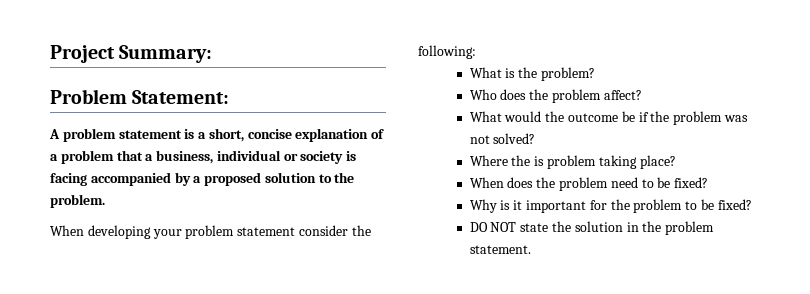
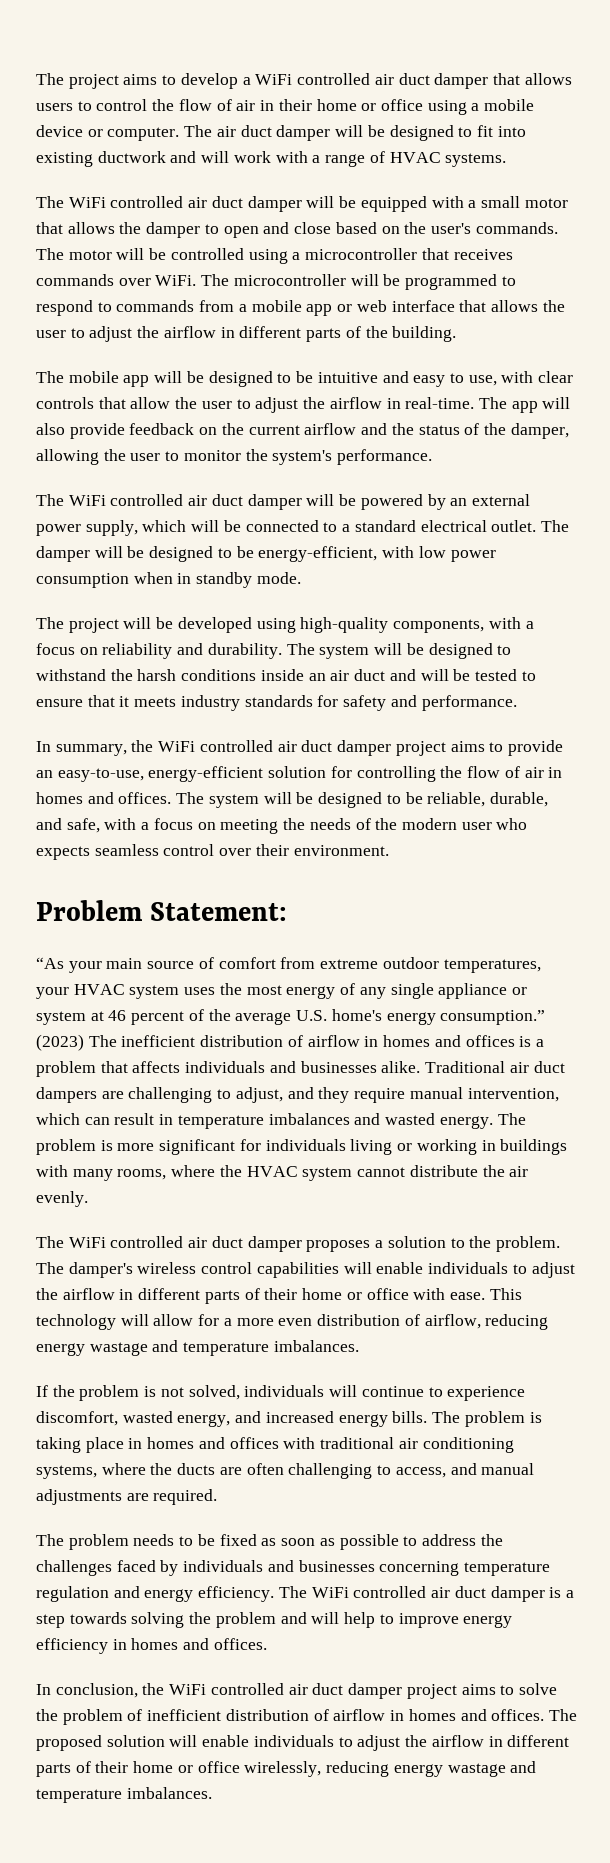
[50,45,213,63] [50,89,230,104] [49,128,385,142] [50,150,357,164] [50,172,355,186] [50,194,105,208] [50,225,371,239] [418,45,476,59] [469,67,595,81] [469,89,642,103] [469,111,748,125] [469,133,536,144] [469,155,676,169] [469,177,709,191] [469,199,752,213] [469,221,715,235] [469,245,531,254] Project Summary: // Problem Statement: // A problem statement is a short, concise explanation of a problem that a business, individual or society is facing accompanied by a proposed solution to the problem. // When developing your problem statement consider the following: // What is the problem? // Who does the problem affect? // What would the outcome be if the problem was not solved? // Where the is problem taking place? // When does the problem need to be fixed? // Why is it important for the problem to be fixed? // DO NOT state the solution in the problem statement. -> [36,73,572,89] [36,99,535,115] [36,125,526,141] [36,151,507,167] [36,196,568,212] [36,222,558,238] [36,248,513,264] [36,274,516,290] [36,300,565,316] [36,326,457,342] [36,371,574,387] [36,397,571,413] [36,423,569,439] [36,449,433,465] [36,494,530,510] [36,520,569,536] [36,546,496,562] [36,572,301,588] [36,617,534,633] [36,643,512,659] [36,669,536,681] [36,695,517,711] [36,740,563,756] [36,766,563,782] [36,792,548,808] [36,818,528,834] [36,844,389,860] [36,900,288,921] [36,957,541,973] [36,983,527,999] [36,1009,546,1025] [36,1034,544,1051] [36,1061,565,1077] [36,1087,559,1103] [36,1113,526,1129] [36,1139,568,1155] [36,1165,529,1181] [36,1191,88,1207] [36,1236,560,1252] [36,1262,575,1278] [36,1288,522,1304] [36,1314,549,1330] [36,1340,359,1356] [36,1385,526,1401] [36,1411,542,1427] [36,1437,514,1453] [36,1463,535,1479] [36,1489,218,1505] [36,1534,503,1550] [36,1560,551,1576] [36,1586,574,1602] [36,1612,513,1628] [36,1638,267,1654] [36,1683,557,1699] [36,1709,577,1725] [36,1735,570,1751] [36,1761,537,1777] [36,1787,212,1803] The project aims to develop a WiFi controlled air duct damper that allows users to control the flow of air in their home or office using a mobile device or computer. The air duct damper will be designed to fit into existing ductwork and will work with a range of HVAC systems. // The WiFi controlled air duct damper will be equipped with a small motor that allows the damper to open and close based on the user's commands. The motor will be controlled using a microcontroller that receives commands over WiFi. The microcontroller will be programmed to respond to commands from a mobile app or web interface that allows the user to adjust the airflow in different parts of the building. // The mobile app will be designed to be intuitive and easy to use, with clear controls that allow the user to adjust the airflow in real-time. The app will also provide feedback on the current airflow and the status of the damper, allowing the user to monitor the system's performance. // The WiFi controlled air duct damper will be powered by an external power supply, which will be connected to a standard electrical outlet. The damper will be designed to be energy-efficient, with low power consumption when in standby mode. // The project will be developed using high-quality components, with a focus on reliability and durability. The system will be designed to withstand the harsh conditions inside an air duct and will be tested to ensure that it meets industry standards for safety and performance. // In summary, the WiFi controlled air duct damper project aims to provide an easy-to-use, energy-efficient solution for controlling the flow of air in homes and offices. The system will be designed to be reliable, durable, and safe, with a focus on meeting the needs of the modern user who expects seamless control over their environment. // Problem Statement: // “As your main source of comfort from extreme outdoor temperatures, your HVAC system uses the most energy of any single appliance or system at 46 percent of the average U.S. home's energy consumption.” (2023) The inefficient distribution of airflow in homes and offices is a problem that affects individuals and businesses alike. Traditional air duct dampers are challenging to adjust, and they require manual intervention, which can result in temperature imbalances and wasted energy. The problem is more significant for individuals living or working in buildings with many rooms, where the HVAC system cannot distribute the air evenly. // The WiFi controlled air duct damper proposes a solution to the problem. The damper's wireless control capabilities will enable individuals to adjust the airflow in different parts of their home or office with ease. This technology will allow for a more even distribution of airflow, reducing energy wastage and temperature imbalances. // If the problem is not solved, individuals will continue to experience discomfort, wasted energy, and increased energy bills. The problem is taking place in homes and offices with traditional air conditioning systems, where the ducts are often challenging to access, and manual adjustments are required. // The problem needs to be fixed as soon as possible to address the challenges faced by individuals and businesses concerning temperature regulation and energy efficiency. The WiFi controlled air duct damper is a step towards solving the problem and will help to improve energy efficiency in homes and offices. // In conclusion, the WiFi controlled air duct damper project aims to solve the problem of inefficient distribution of airflow in homes and offices. The proposed solution will enable individuals to adjust the airflow in different parts of their home or office wirelessly, reducing energy wastage and temperature imbalances.

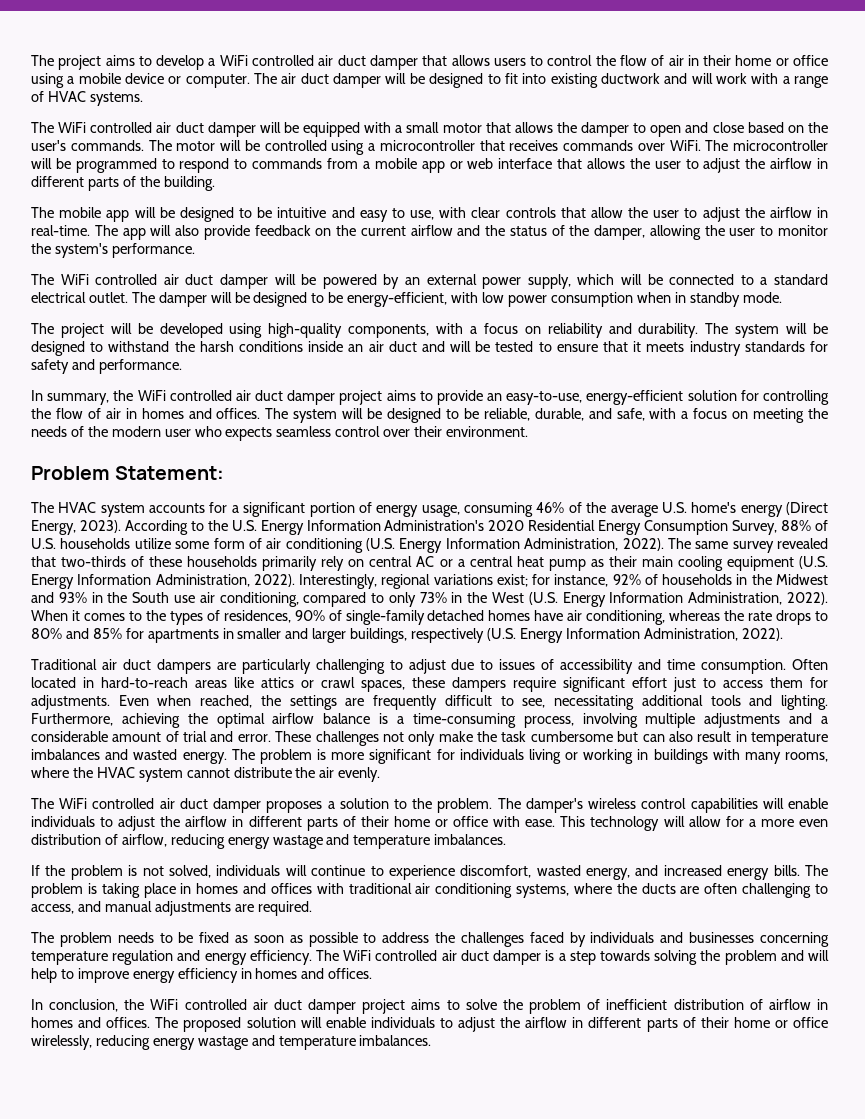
[36,957,541,973] [36,983,527,999] [36,1010,185,1025] “As your main source of comfort from extreme outdoor temperatures, your HVAC system uses the most energy of any single appliance or system at 46 percent -> [31,502,565,517] The HVAC system accounts for a significant portion of energy usage, consuming 46%
[440,1010,546,1025] [36,1034,544,1051] [36,1061,421,1077] consumption.” (2023) The inefficient distribution of airflow in homes and offices is a problem that affects individuals and businesses alike. -> [785,502,828,515] [31,520,828,535] [31,538,828,553] [31,556,828,571] [31,574,828,589] [31,592,828,607] [31,610,829,625] [31,628,783,643] (Direct Energy, 2023). According to the U.S. Energy Information Administration's 2020 Residential Energy Consumption Survey, 88% of U.S. households utilize some form of air conditioning (U.S. Energy Information Administration, 2022). The same survey revealed that two-thirds of these households primarily rely on central AC or a central heat pump as their main cooling equipment (U.S. Energy Information Administration, 2022). Interestingly, regional variations exist; for instance, 92% of households in the Midwest and 93% in the South use air conditioning, compared to only 73% in the West (U.S. Energy Information Administration, 2022). When it comes to the types of residences, 90% of single-family detached homes have air conditioning, whereas the rate drops to 80% and 85% for apartments in smaller and larger buildings, respectively (U.S. Energy Information Administration, 2022). //
[128,1087,559,1103] [36,1113,110,1125] challenging to adjust, and they require manual intervention, which can -> [241,659,829,674] [31,677,828,692] [31,695,829,710] [31,713,829,728] [31,731,693,746] particularly challenging to adjust due to issues of accessibility and time consumption. Often located in hard-to-reach areas like attics or crawl spaces, these dampers require significant effort just to access them for adjustments. Even when reached, the settings are frequently difficult to see, necessitating additional tools and lighting. Furthermore, achieving the optimal airflow balance is a time-consuming process, involving multiple adjustments and a considerable amount of trial and error. These challenges not only make the task cumbersome but can also

